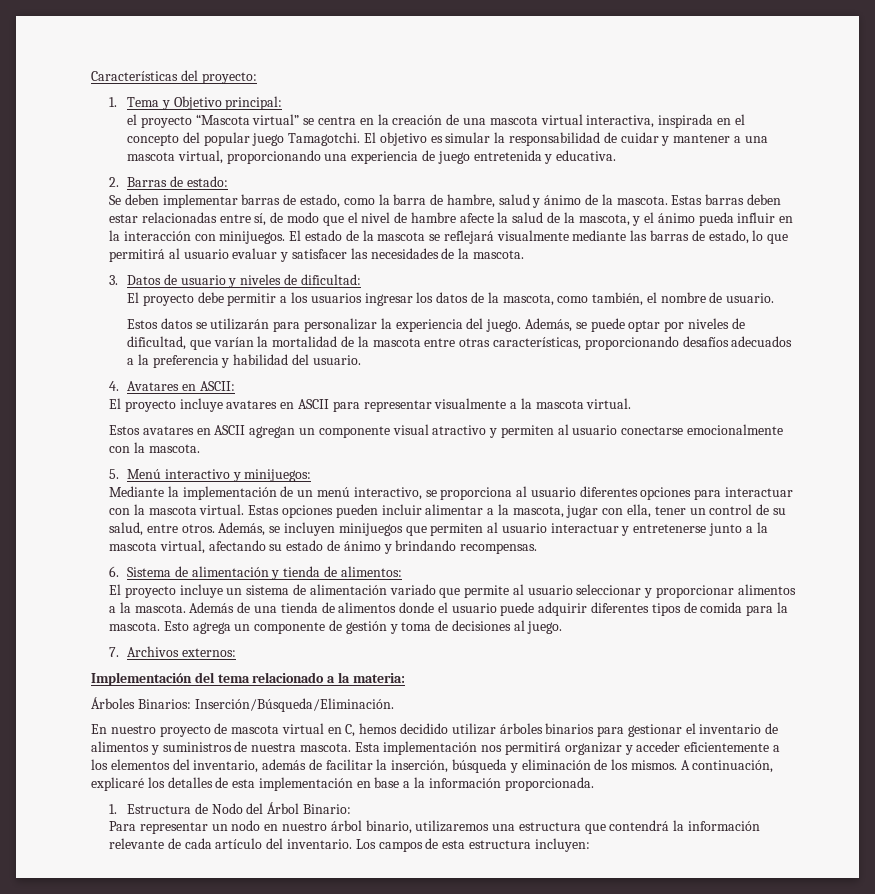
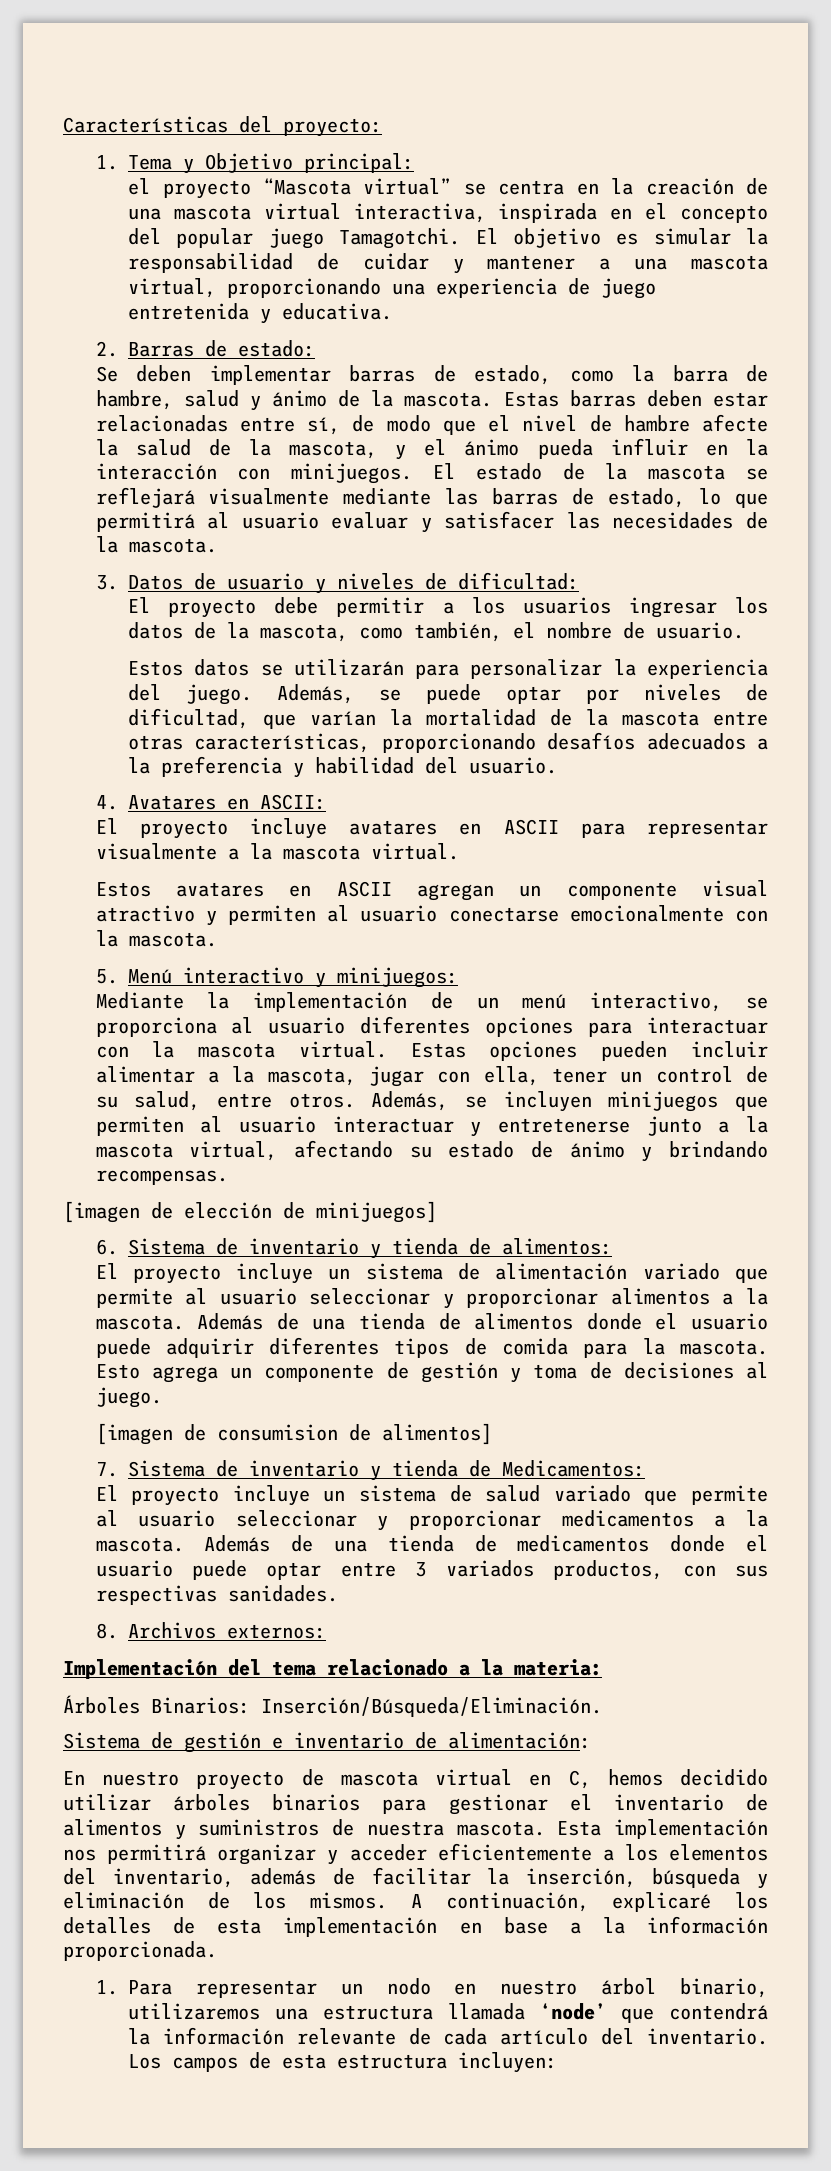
(538, 548) none -> [63,1201,437,1223] // [imagen de elección de minijuegos]
[191,566,269,577] alimentación -> [249,1238,360,1255] inventario
[109,647,120,657] 7. -> [95,1423,492,1445] [95,1460,646,1481] [95,1485,768,1506] [95,1510,768,1531] [95,1535,768,1552] [95,1560,768,1580] [95,1585,338,1605] [95,1623,118,1639] [imagen de consumision de alimentos] // 7. Sistema de inventario y tienda de Medicamentos: // El proyecto incluye un sistema de salud variado que permite al usuario seleccionar y proporcionar medicamentos a la mascota. Además de una tienda de medicamentos donde el usuario puede optar entre 3 variados productos, con sus respectivas sanidades. // 8.
(394, 705) none -> [63,1732,591,1753] // Sistema de gestión e inventario de alimentación:
[127,802,352,814] Estructura de Nodo del Árbol Binario: // -> (118, 1987) none
(581, 826) none -> [448,2003,607,2020] llamada ‘node’

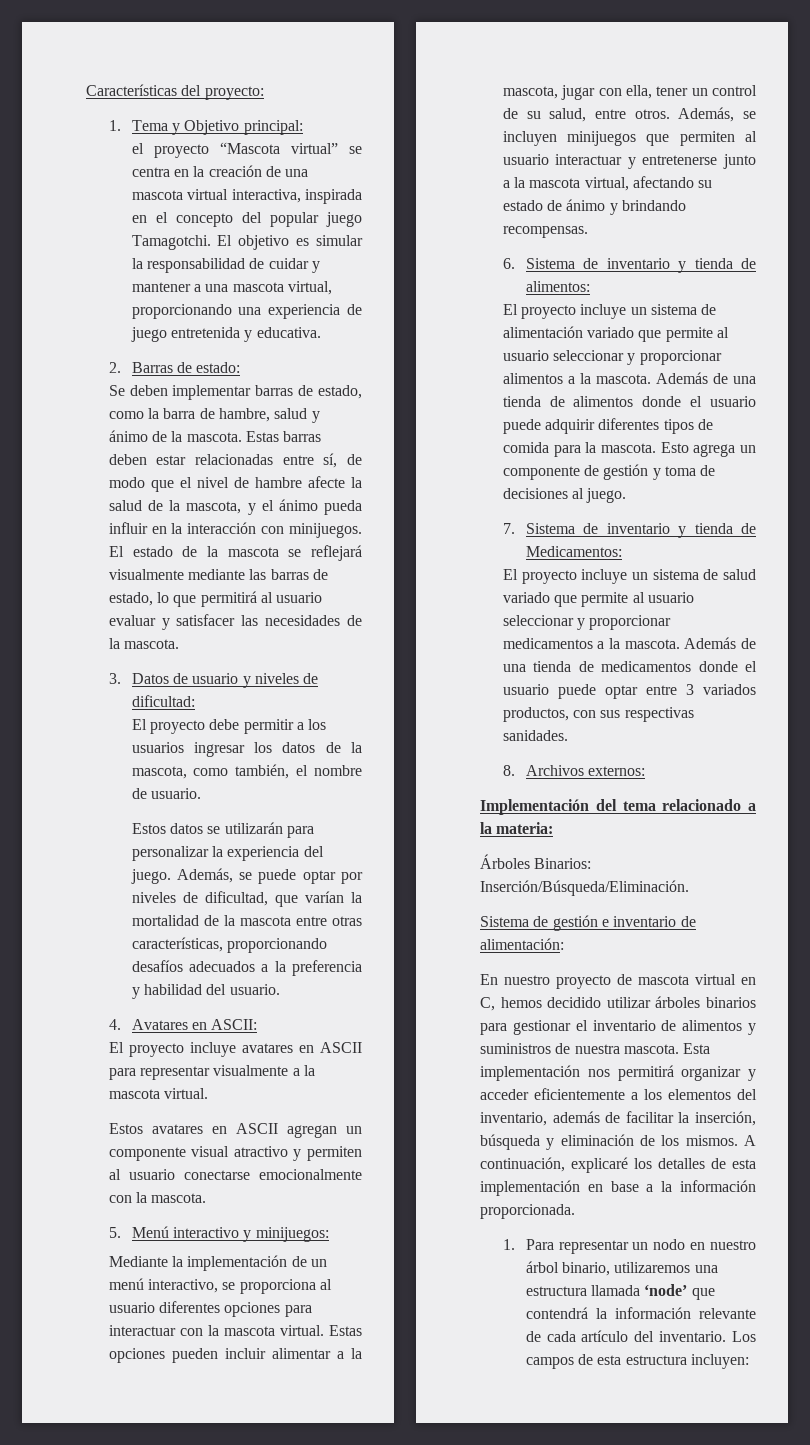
[63,1201,437,1223] // [imagen de elección de minijuegos] -> (588, 232) none
[95,1423,492,1445] // [imagen de consumision de alimentos] -> (627, 495) none

